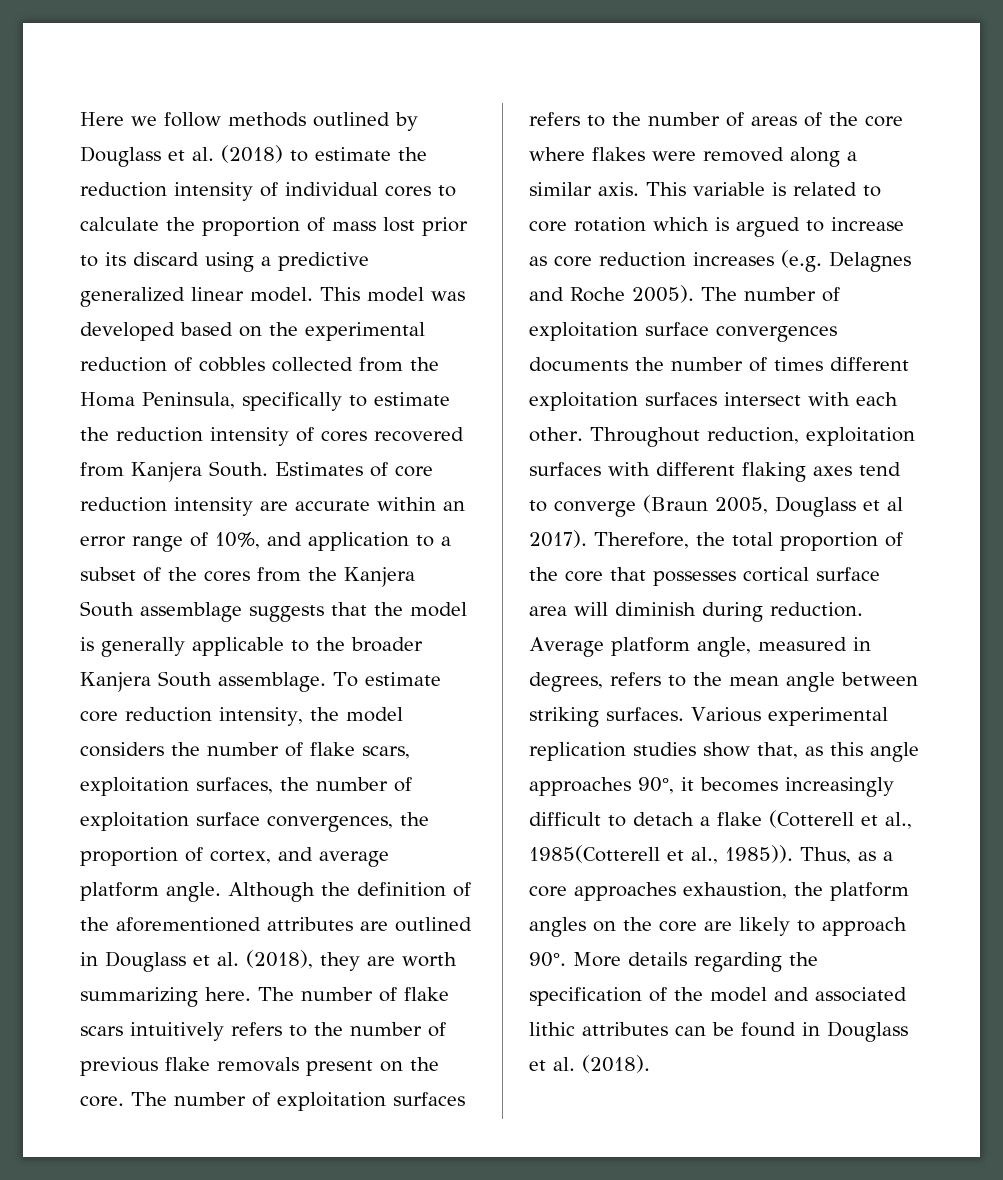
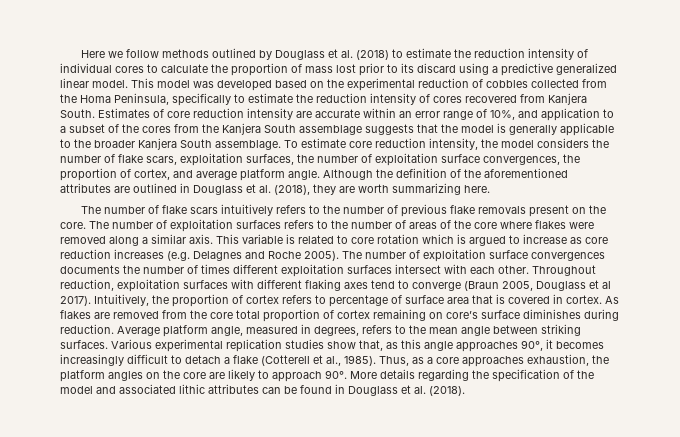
(251, 994) none -> (490, 189) //
[594,532,903,551] [529,567,880,586] [529,602,696,616] Therefore, the total proportion of the core that possesses cortical surface area will diminish -> [94,294,619,307] [60,309,581,322] Intuitively, the proportion of cortex refers to percentage of surface area that is covered in cortex. As flakes are removed from the core total proportion of cortex remaining on core’s surface diminishes
[529,845,793,864] 1985(Cotterell et al., 1985)). -> [344,355,376,366] 1985).

